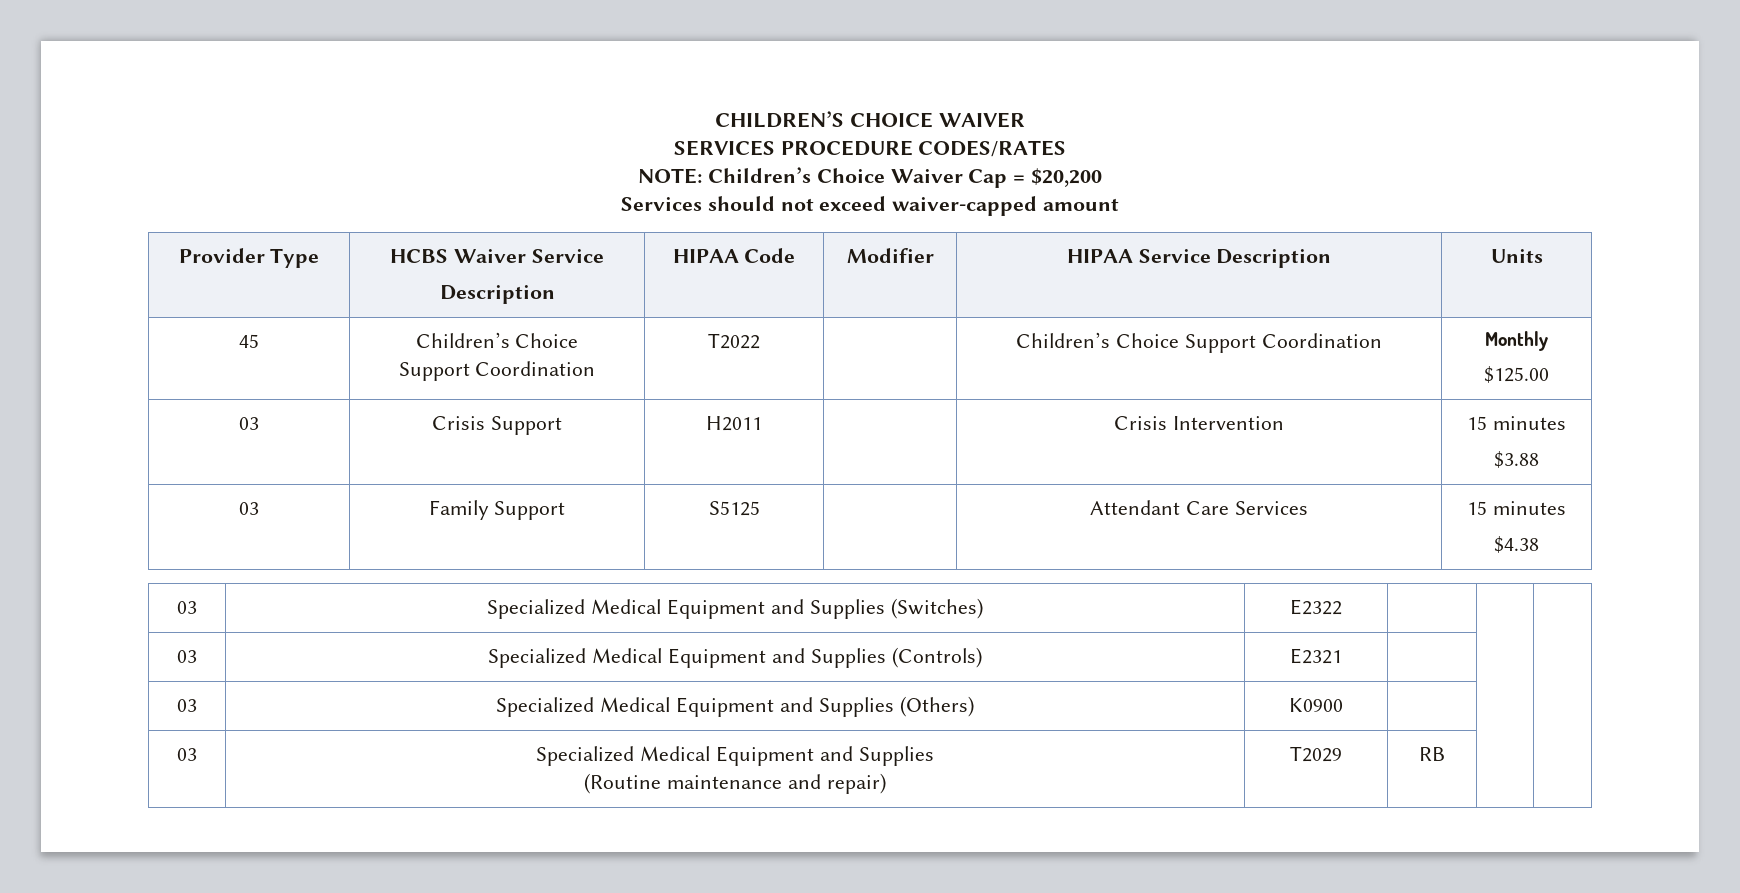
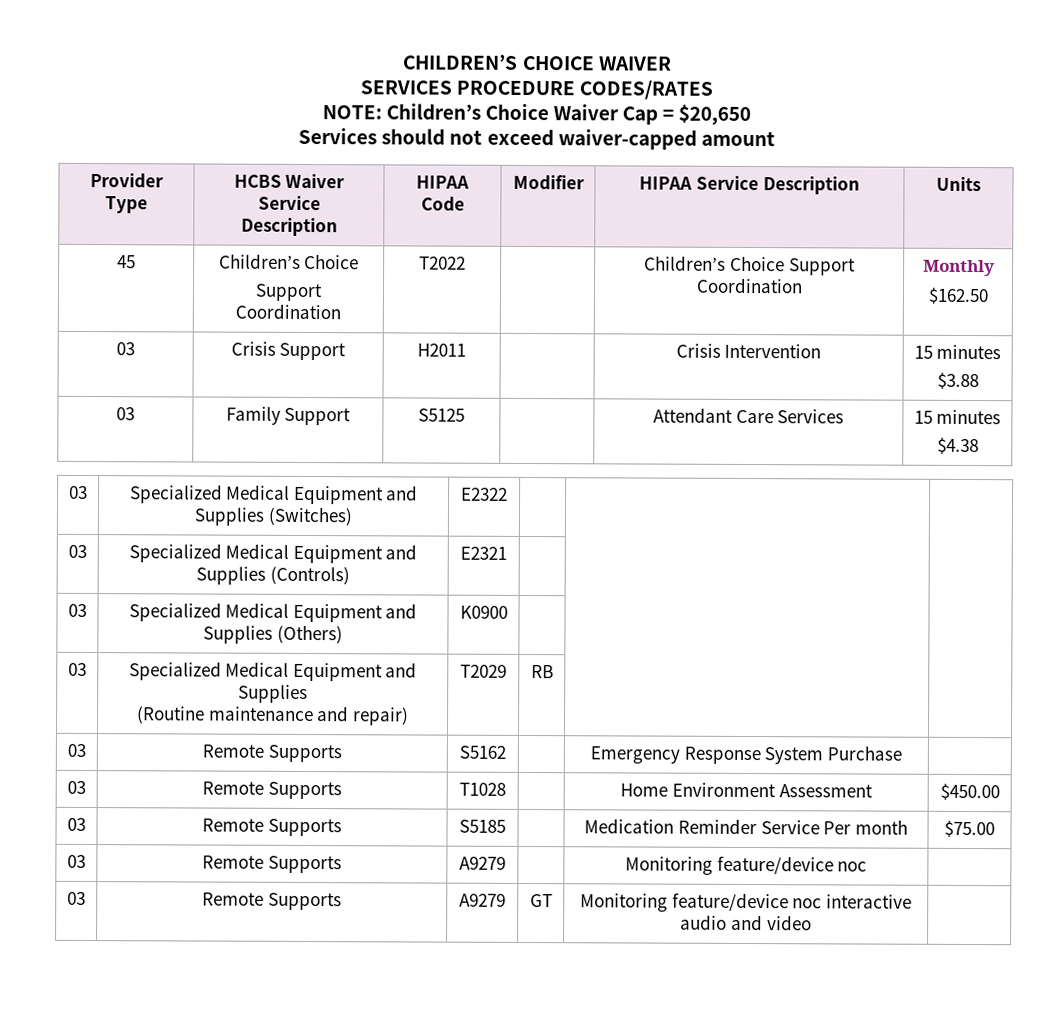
[1030,168,1102,187] $20,200 -> [678,104,752,126] $20,650
[1484,366,1549,383] $125.00 -> [927,286,989,305] $162.50
(1445, 754) none -> [67,743,86,757] [202,744,342,763] [459,745,506,759] [590,745,902,765] [67,780,86,794] [202,781,342,800] [459,782,506,796] [620,782,873,798] [939,782,1000,801] [67,817,86,831] [202,818,342,837] [459,819,506,833] [584,818,908,835] [944,819,995,838] [67,854,86,868] [202,855,342,874] [459,856,506,870] [624,855,868,875] [67,891,86,905] [202,892,342,911] [459,893,506,907] [529,894,553,908] [580,892,912,912] [680,914,812,931] // 03 | Remote Supports | S5162 | | Emergency Response System Purchase | // 03 | Remote Supports | T1028 | | Home Environment Assessment | $450.00 // 03 | Remote Supports | S5185 | | Medication Reminder Service Per month | $75.00 // 03 | Remote Supports | A9279 | | Monitoring feature/device noc | // 03 | Remote Supports | A9279 | GT | Monitoring feature/device noc interactive audio and video |

